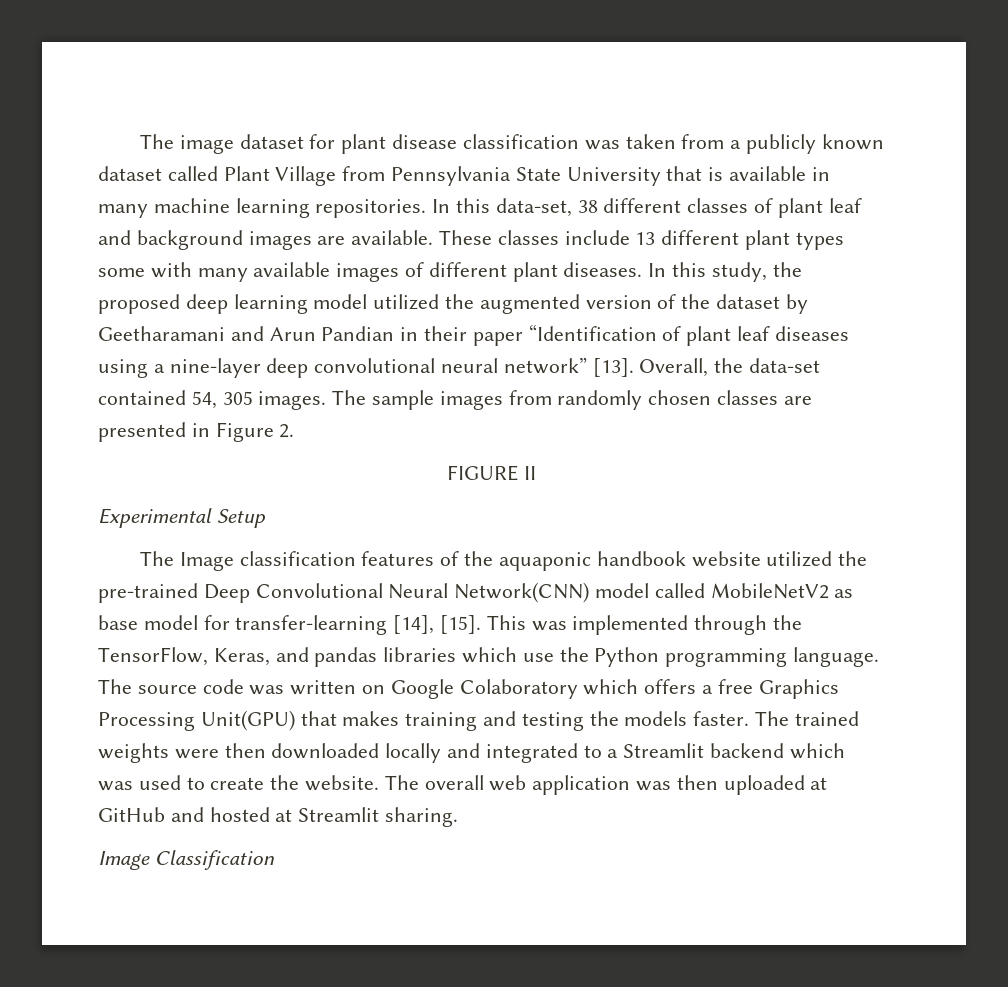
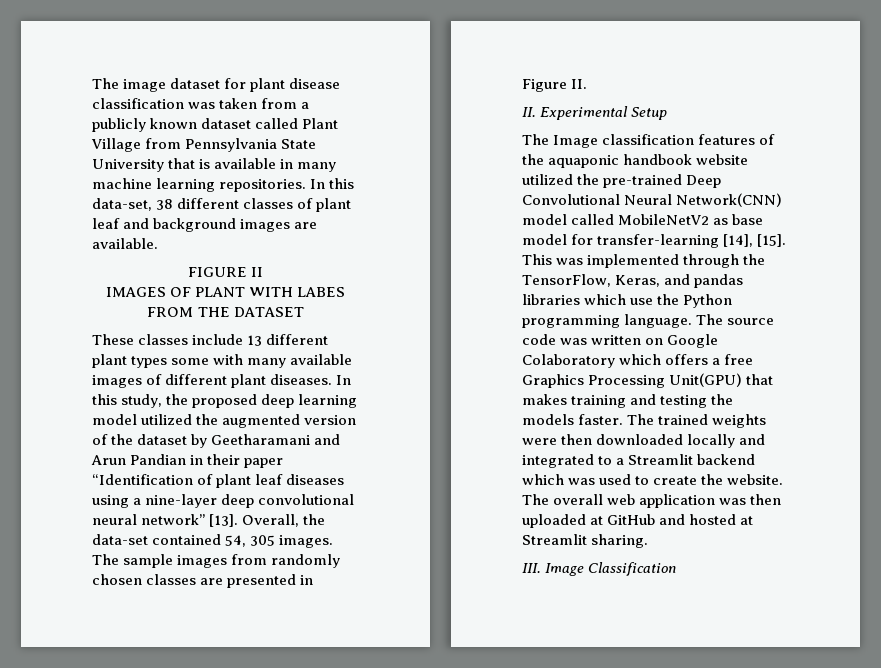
(434, 237) none -> [187,267,264,277] [105,287,346,297] [147,307,304,317] // FIGURE II // IMAGES OF PLANT WITH LABES FROM THE DATASET //
[279,424,295,438] [446,465,537,481] 2. // FIGURE II // -> [571,79,588,89] [522,107,536,117] II. // II.
(459, 817) none -> [522,563,541,573] III.

